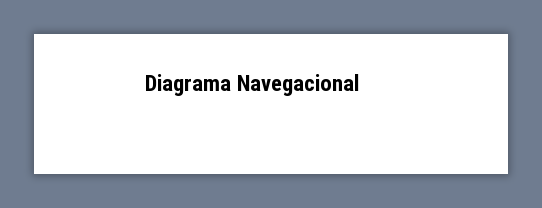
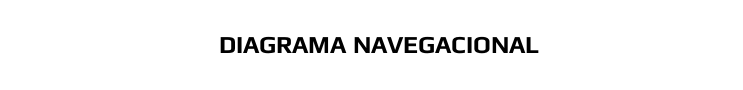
[144,74,360,96] Diagrama Navegacional -> [219,36,539,54] DIAGRAMA NAVEGACIONAL

